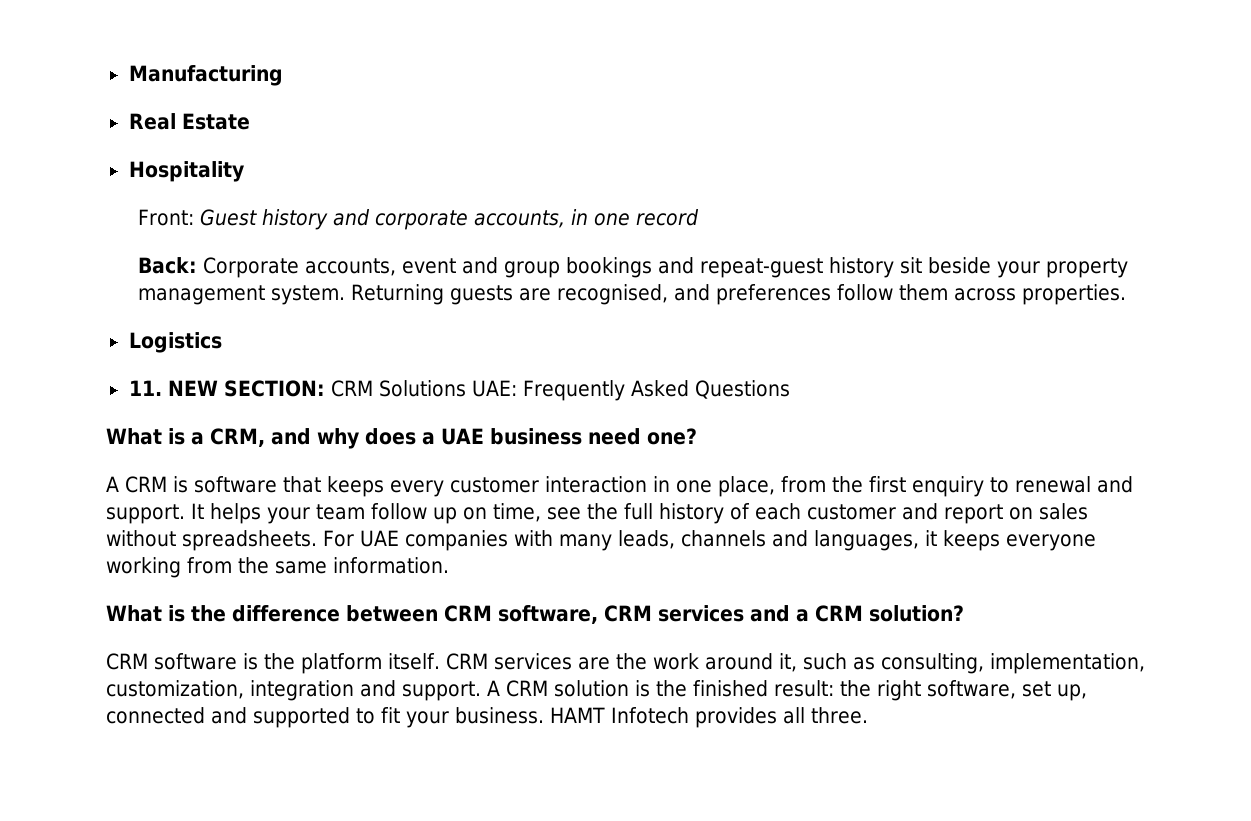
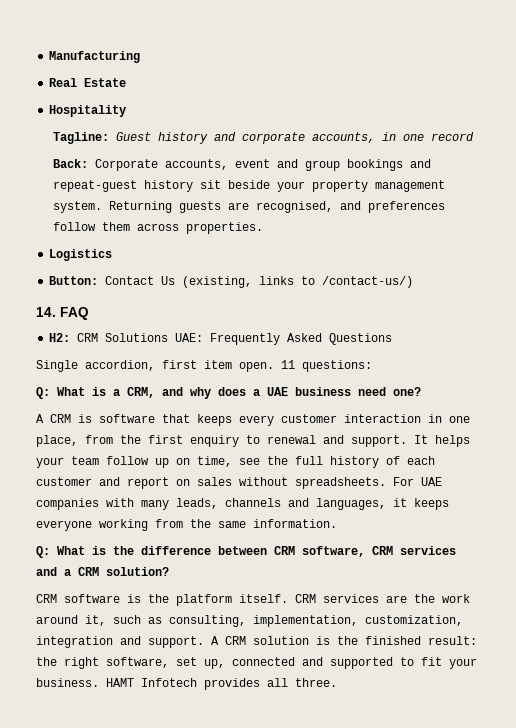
[137,209,194,226] Front: -> [53,132,110,144] Tagline:
[128,380,325,397] 11. NEW SECTION: -> [49,276,414,288] [36,307,89,320] [49,333,71,342] Button: Contact Us (existing, links to /contact-us/) // 14. FAQ // H2:
(790, 389) none -> [36,360,372,372] [36,387,50,399] Single accordion, first item open. 11 questions: // Q:
(449, 565) none -> [36,546,50,558] Q:

